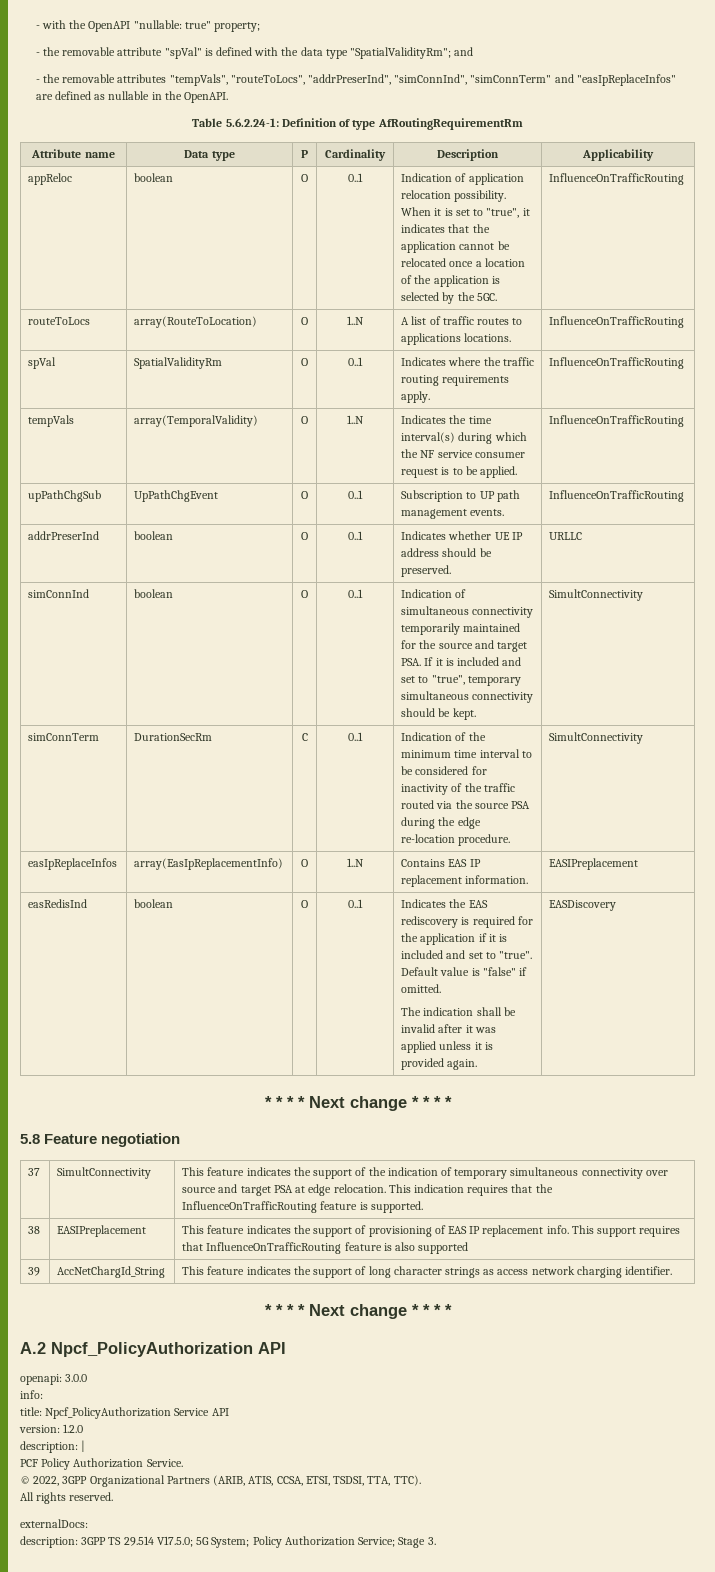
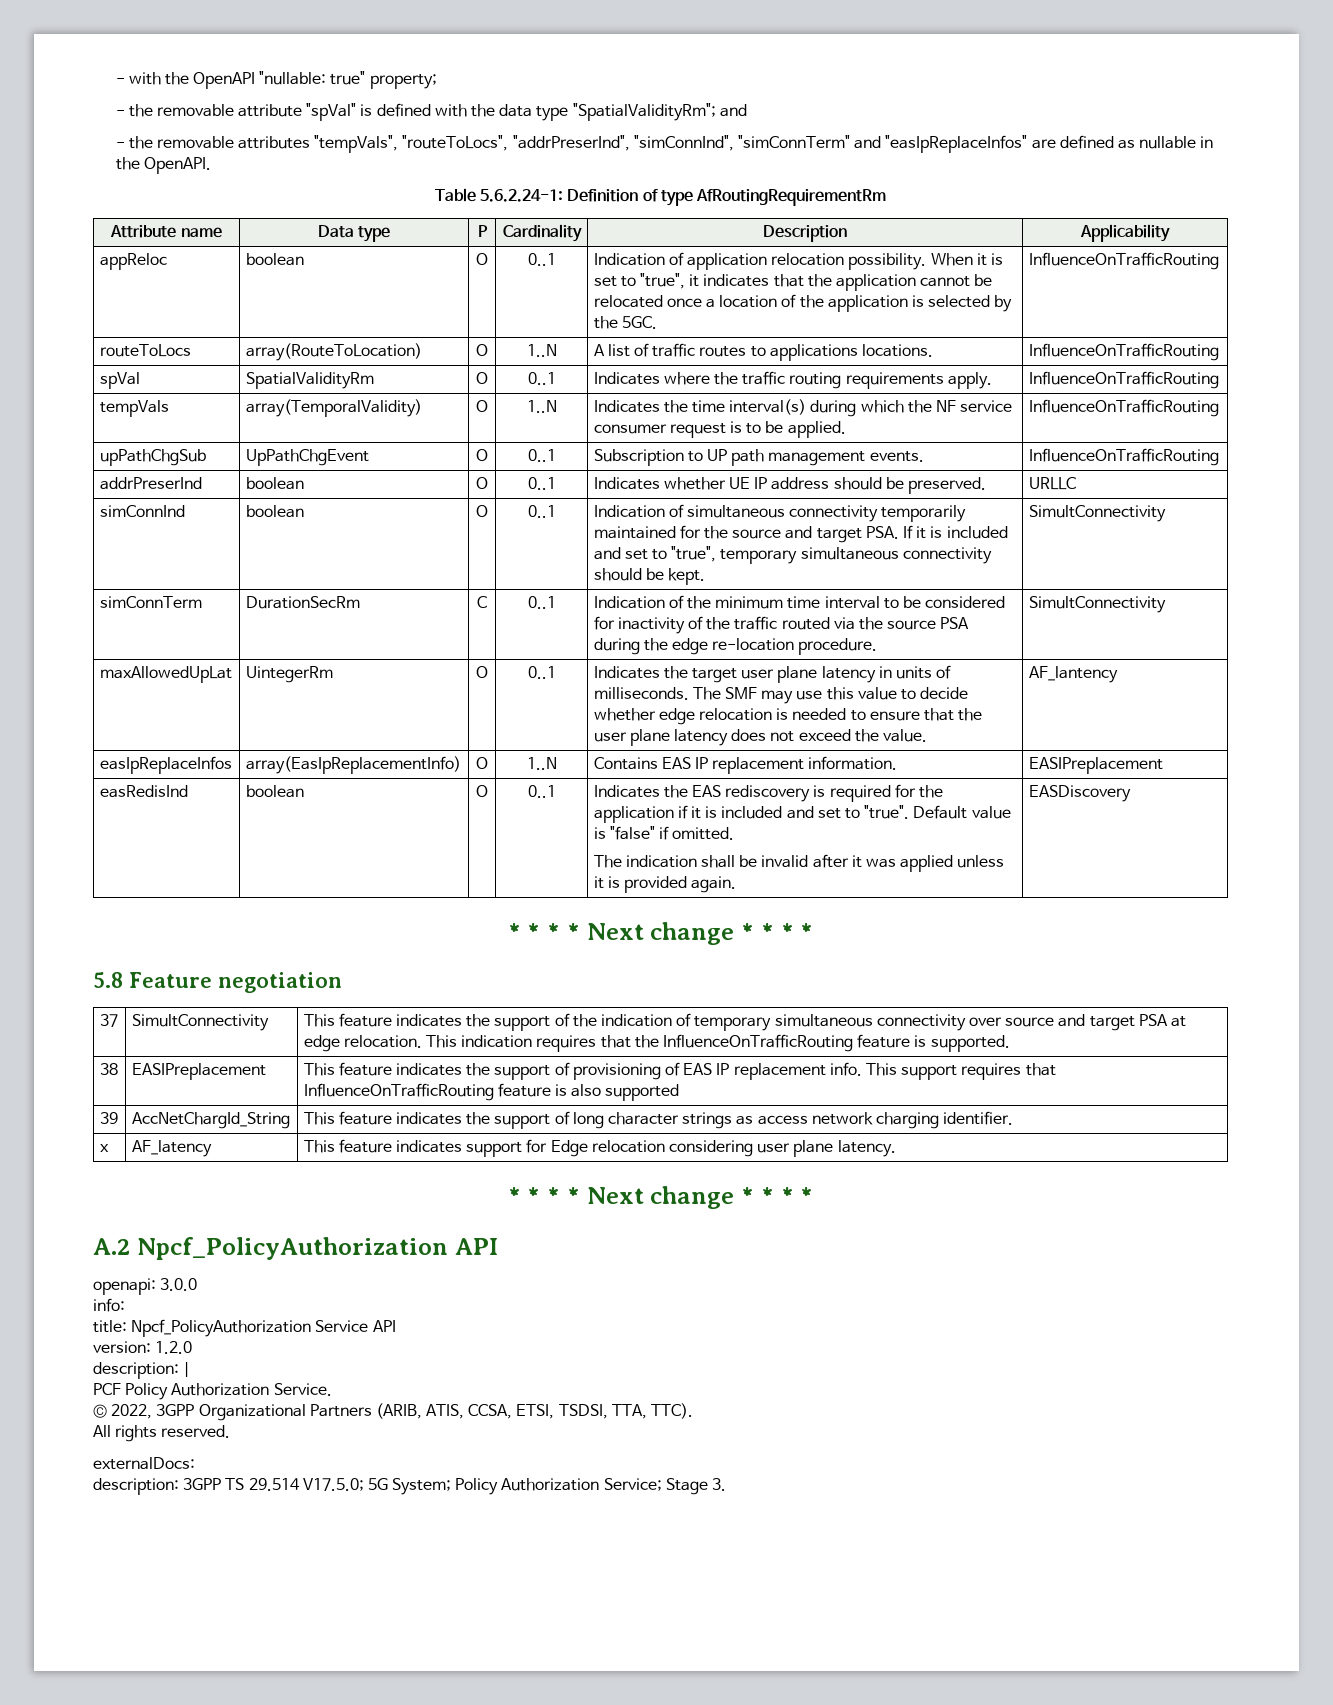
(644, 738) none -> [99,666,232,683] [245,666,333,683] [476,666,488,678] [527,666,556,679] [593,665,952,683] [593,687,969,704] [593,708,983,725] [593,729,928,746] [1028,666,1118,683] // maxAllowedUpLat | UintegerRm | O | 0..1 | Indicates the target user plane latency in units of milliseconds. The SMF may use this value to decide whether edge relocation is needed to ensure that the user plane latency does not exceed the value. | AF_lantency
(673, 1270) none -> [99,1144,109,1152] [131,1140,212,1157] [303,1139,896,1157] // x | AF_latency | This feature indicates support for Edge relocation considering user plane latency.

